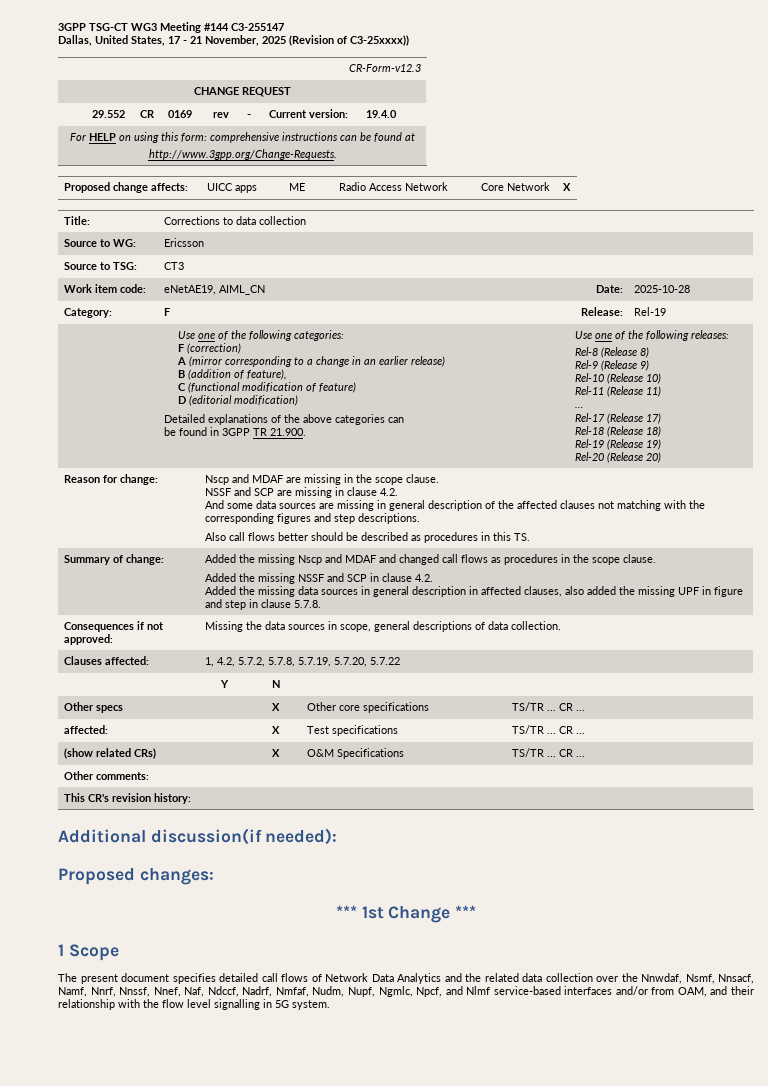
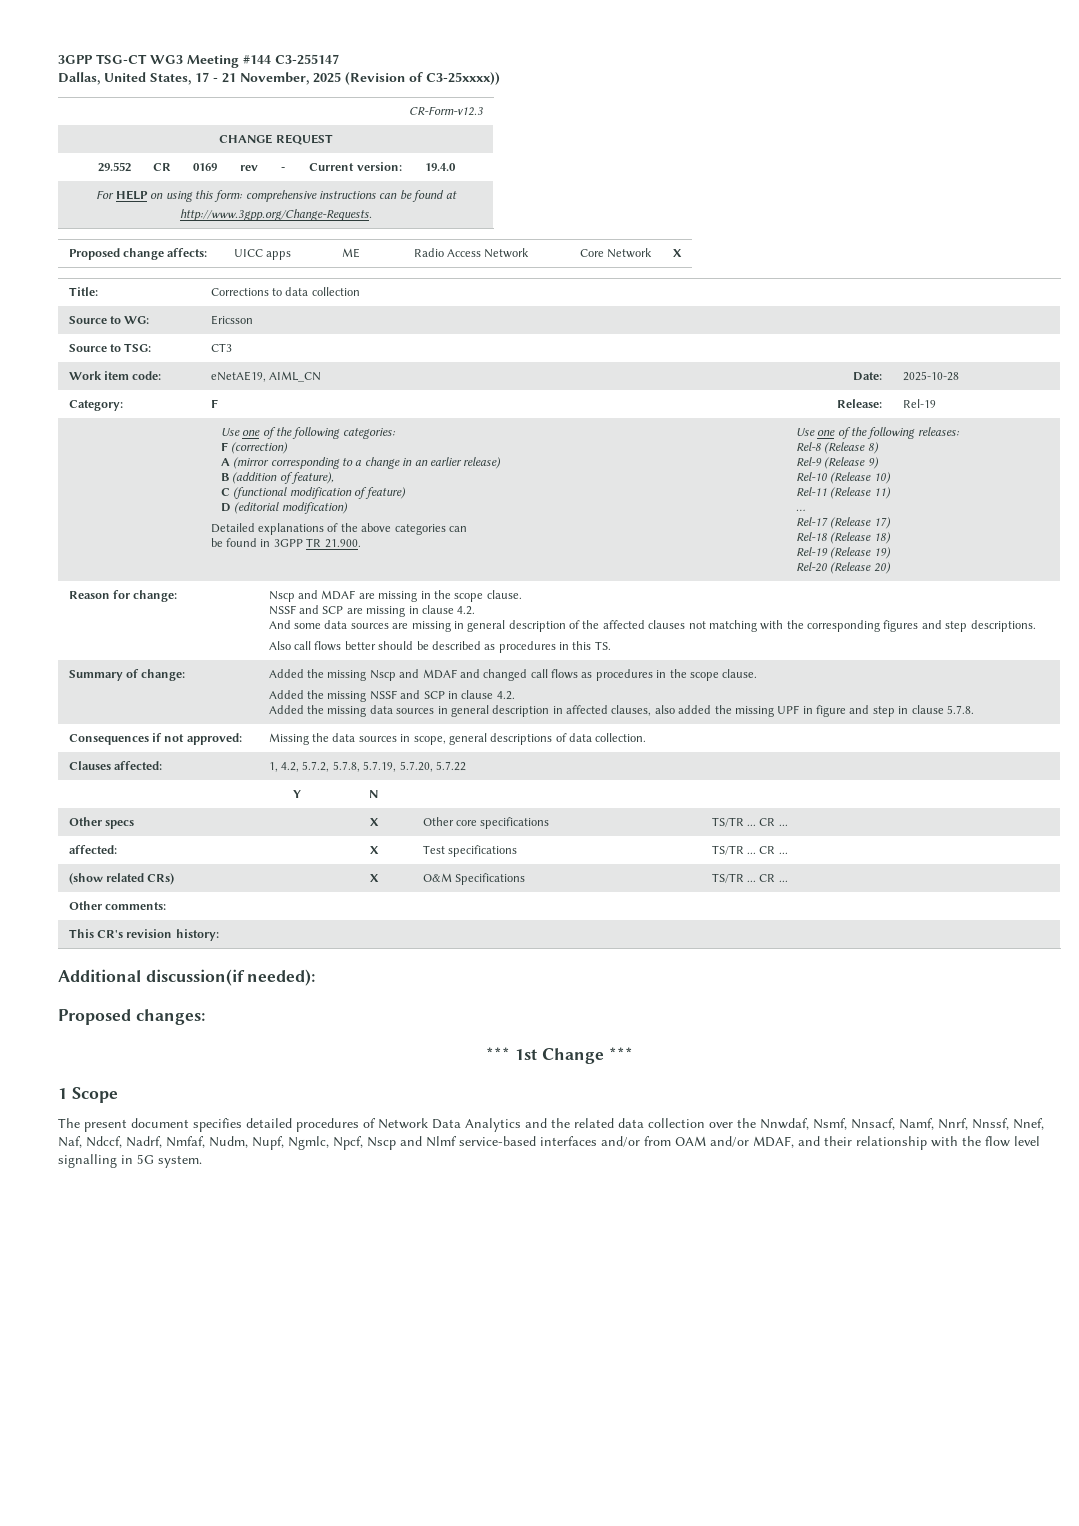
[261,973,308,982] call flows -> [296,1118,359,1132] procedures
(443, 992) none -> [367,1137,396,1150] Nscp
[677,987,707,997] OAM, -> [675,1136,794,1148] OAM and/or MDAF,

